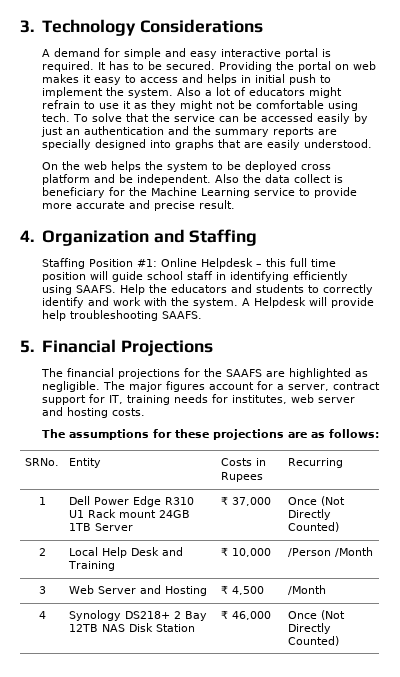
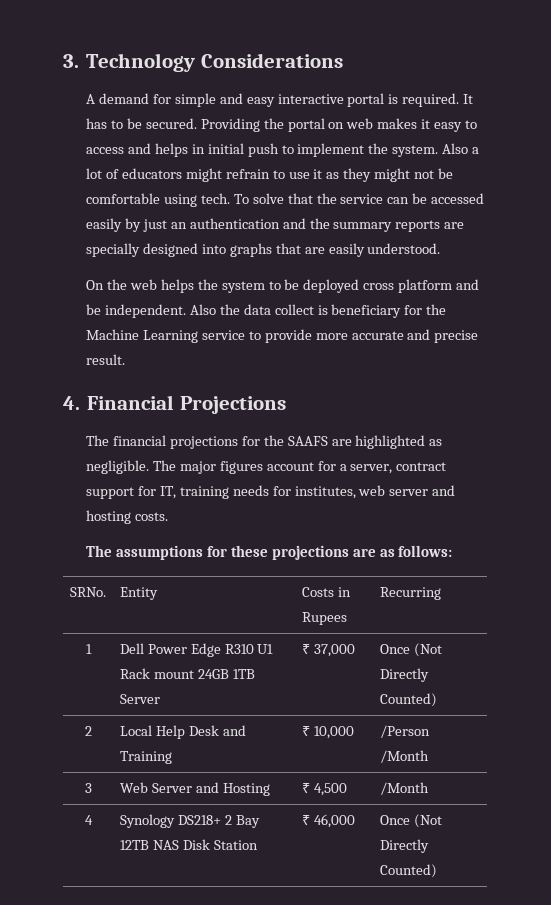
[41,229,258,246] [41,258,336,269] [41,271,348,282] [41,284,373,295] [41,297,374,308] [41,310,202,321] [20,340,34,353] Organization and Staffing // Staffing Position #1: Online Helpdesk – this full time position will guide school staff in identifying efficiently using SAAFS. Help the educators and students to correctly identify and work with the system. A Helpdesk will provide help troubleshooting SAAFS. // 5. -> (80, 403) none

